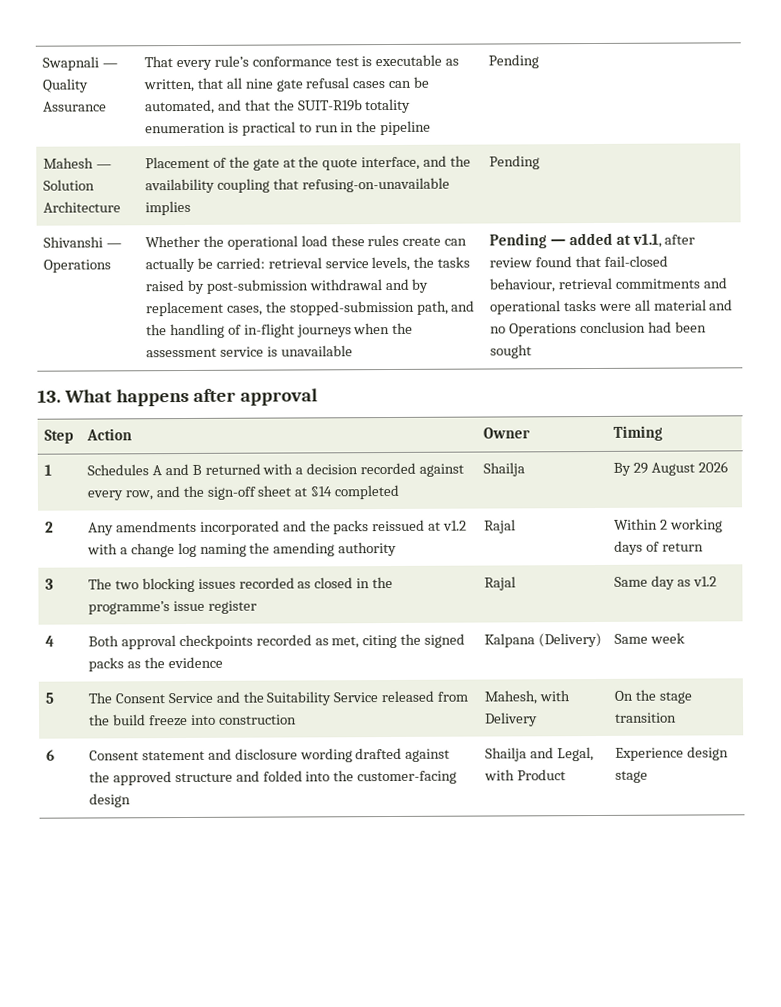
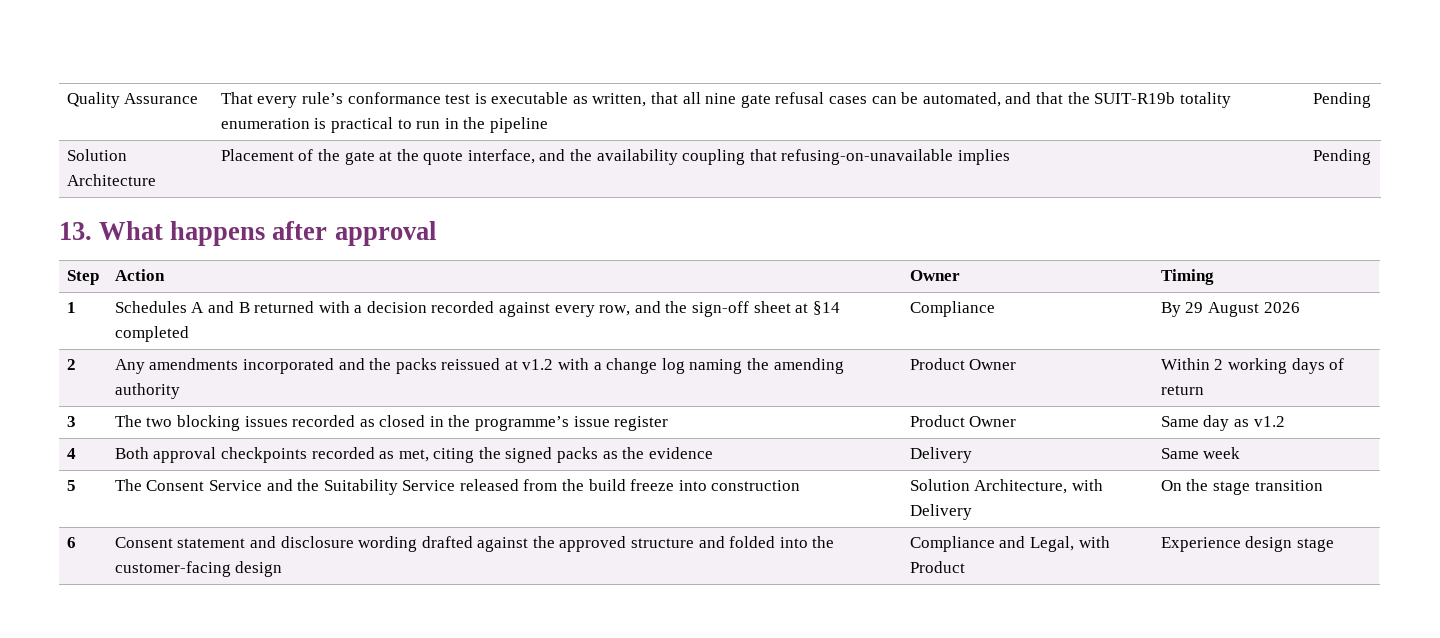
[41,56,118,71] Swapnali — -> (66, 100) none
[42,157,112,169] Mahesh — -> (1371, 100) none
[42,236,122,248] [42,259,111,273] [144,234,468,250] [144,256,471,273] [144,278,429,294] [145,300,476,317] [145,322,414,339] [145,345,353,358] [488,232,696,249] [488,255,668,268] [488,277,727,293] [489,299,734,315] [489,321,707,337] [489,344,532,359] // Shivanshi — Operations | Whether the operational load these rules create can actually be carried: retrieval service levels, the tasks raised by post-submission withdrawal and by replacement cases, the stopped-submission path, and the handling of in-flight journeys when the assessment service is unavailable | Pending — added at v1.1, after review found that fail-closed behaviour, retrieval commitments and operational tasks were all material and no Operations conclusion had been sought -> (1371, 157) none
[482,462,525,477] Shailja -> [909,301,995,317] Compliance
[483,519,516,534] Rajal -> [909,358,1017,370] Product Owner
[483,576,516,591] Rajal -> [909,415,1017,427] Product Owner
[483,632,602,648] Kalpana (Delivery) -> [909,447,972,463] Delivery
[483,690,537,705] Mahesh, -> [909,479,1068,494] Solution Architecture,
[484,747,527,762] Shailja -> [909,536,995,552] Compliance

